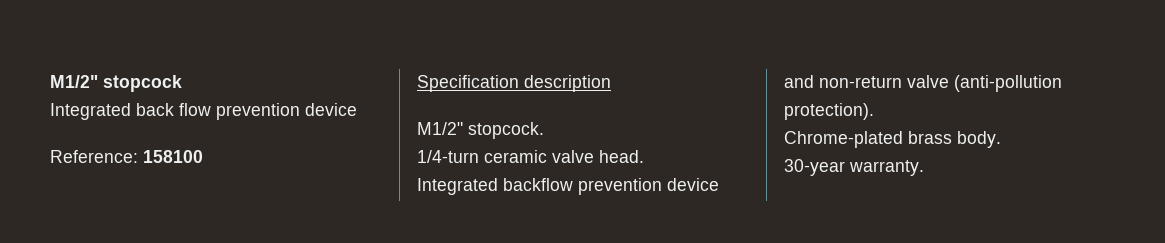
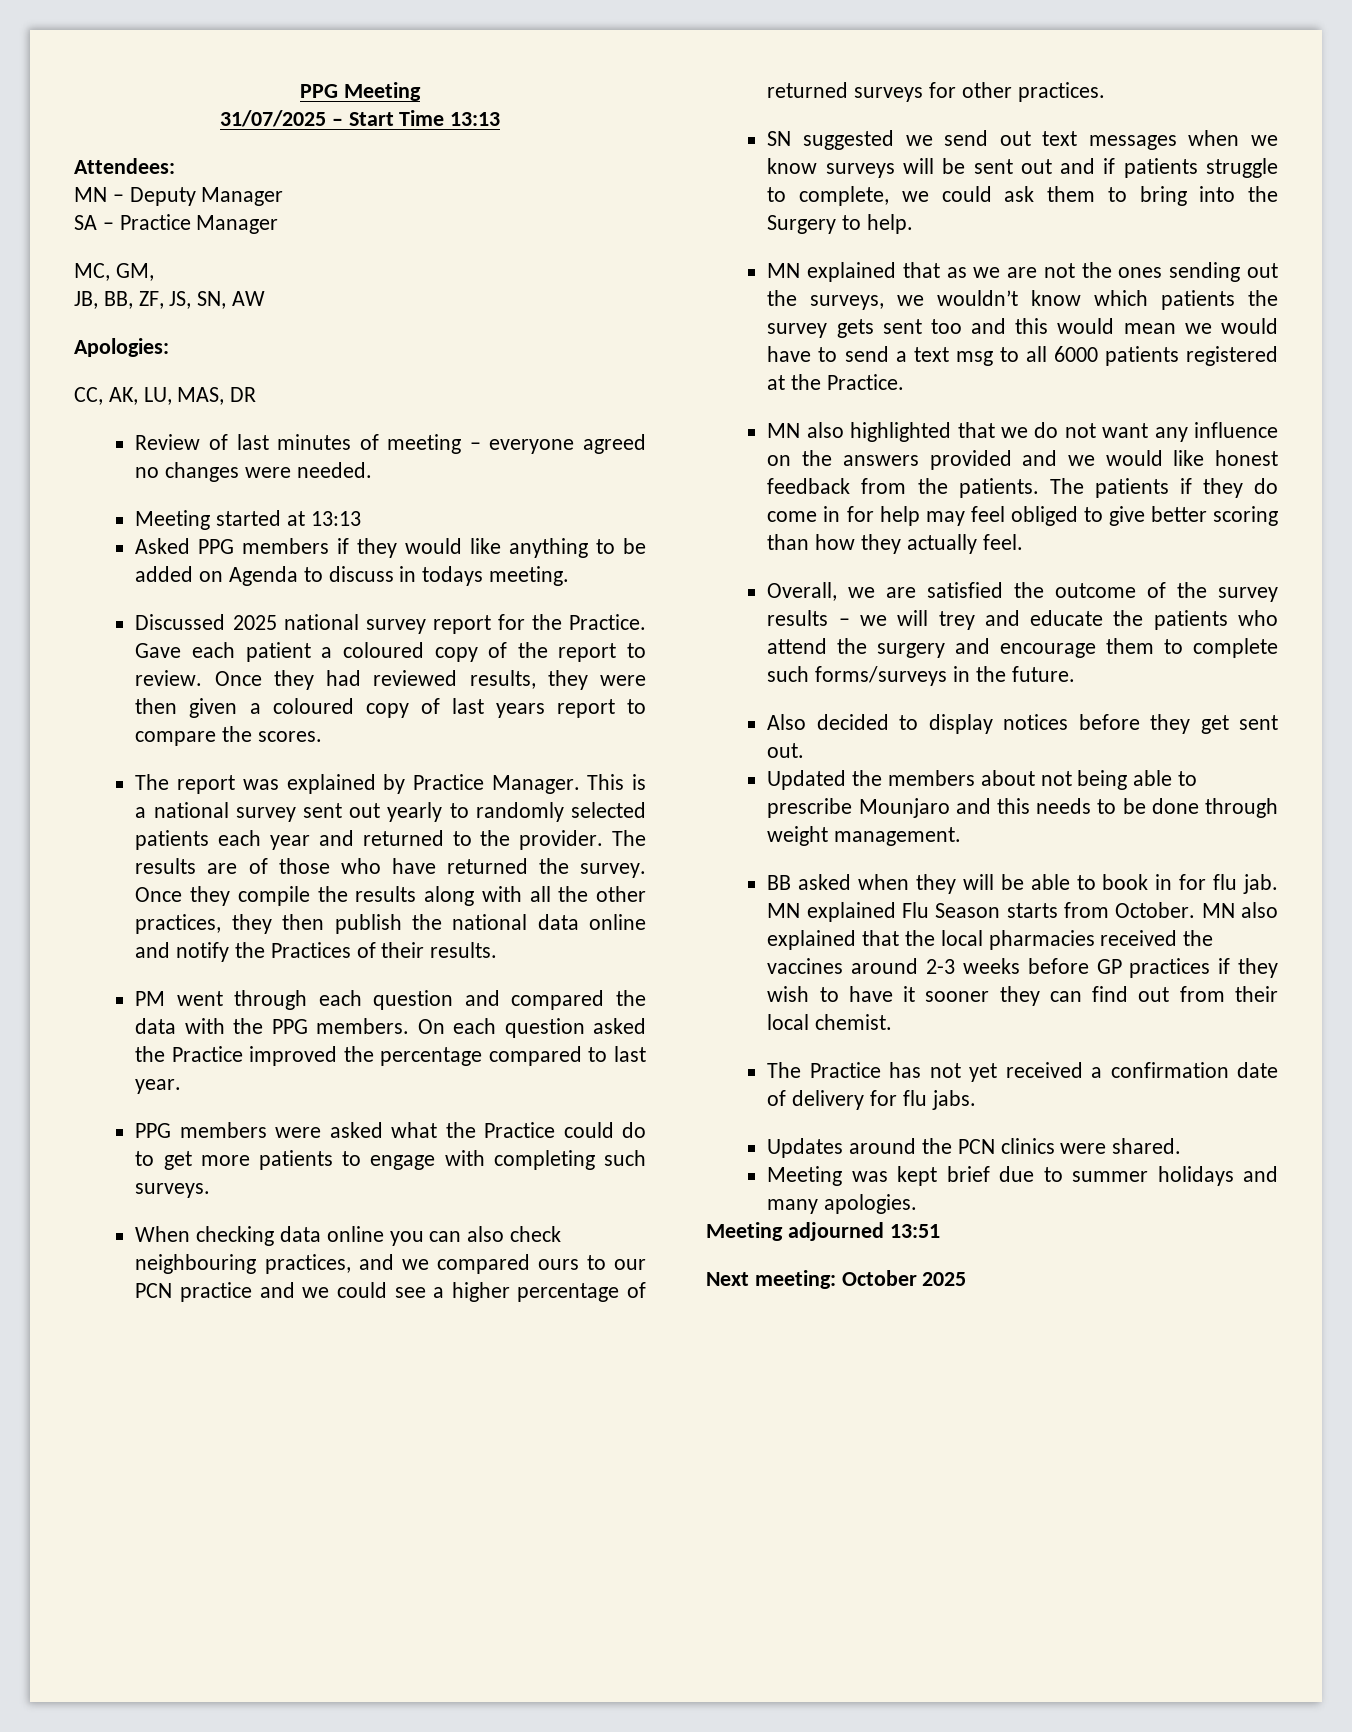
[50,75,182,92] [50,103,357,120] [50,150,203,163] [417,75,611,92] [417,122,544,139] [417,150,644,163] [417,178,719,195] [784,75,1062,92] [784,103,874,120] [784,131,1001,148] [784,159,924,176] M1/2" stopcock // Integrated back flow prevention device // Reference: 158100 // Specification description // M1/2" stopcock. // 1/4-turn ceramic valve head. // Integrated backflow prevention device and non-return valve (anti-pollution protection). // Chrome-plated brass body. // 30-year warranty. -> [300,82,421,101] [219,110,501,127] [74,158,175,174] [74,187,284,206] [74,214,279,234] [74,263,154,281] [74,291,266,309] [74,338,169,357] [74,387,257,405] [135,434,646,454] [135,462,372,482] [135,510,361,530] [135,538,647,558] [135,566,570,586] [135,614,647,634] [135,642,646,662] [135,670,646,690] [135,698,646,718] [135,726,323,746] [135,774,647,794] [135,802,646,822] [135,830,646,850] [135,858,646,878] [135,886,647,906] [135,914,646,934] [135,942,498,962] [135,990,646,1010] [135,1018,646,1038] [135,1046,646,1066] [135,1079,182,1094] [135,1122,646,1138] [135,1150,646,1170] [135,1183,211,1198] [135,1226,562,1246] [135,1254,647,1274] [135,1282,646,1302] [767,82,1105,102] [767,130,1278,150] [767,158,1278,178] [767,186,1278,206] [767,214,914,234] [767,262,1278,282] [767,290,1278,310] [767,318,1278,338] [767,346,1278,366] [767,374,905,390] [767,422,1278,442] [767,450,1278,470] [767,478,1278,498] [767,506,1278,526] [767,534,1023,554] [767,582,1278,602] [767,610,1278,630] [767,638,1278,658] [767,666,1075,686] [767,714,1278,734] [767,743,805,758] [767,770,1198,790] [767,798,1278,818] [767,826,962,846] [767,874,1278,894] [767,902,1278,922] [767,930,1214,950] [767,958,1278,978] [767,986,1278,1006] [767,1014,893,1030] [767,1062,1278,1082] [767,1090,976,1110] [767,1138,1182,1158] [767,1166,1278,1186] [767,1194,918,1214] [706,1222,940,1241] [706,1270,967,1289] PPG Meeting // 31/07/2025 – Start Time 13:13 // Attendees: // MN – Deputy Manager // SA – Practice Manager // MC, GM, // JB, BB, ZF, JS, SN, AW // Apologies: // CC, AK, LU, MAS, DR // Review of last minutes of meeting – everyone agreed no changes were needed. // Meeting started at 13:13 // Asked PPG members if they would like anything to be added on Agenda to discuss in todays meeting. // Discussed 2025 national survey report for the Practice. Gave each patient a coloured copy of the report to review. Once they had reviewed results, they were then given a coloured copy of last years report to compare the scores. // The report was explained by Practice Manager. This is a national survey sent out yearly to randomly selected patients each year and returned to the provider. The results are of those who have returned the survey. Once they compile the results along with all the other practices, they then publish the national data online and notify the Practices of their results. // PM went through each question and compared the data with the PPG members. On each question asked the Practice improved the percentage compared to last year. // PPG members were asked what the Practice could do to get more patients to engage with completing such surveys. // When checking data online you can also check neighbouring practices, and we compared ours to our PCN practice and we could see a higher percentage of returned surveys for other practices. // SN suggested we send out text messages when we know surveys will be sent out and if patients struggle to complete, we could ask them to bring into the Surgery to help. // MN explained that as we are not the ones sending out the surveys, we wouldn’t know which patients the survey gets sent too and this would mean we would have to send a text msg to all 6000 patients registered at the Practice. // MN also highlighted that we do not want any influence on the answers provided and we would like honest feedback from the patients. The patients if they do come in for help may feel obliged to give better scoring than how they actually feel. // Overall, we are satisfied the outcome of the survey results – we will trey and educate the patients who attend the surgery and encourage them to complete such forms/surveys in the future. // Also decided to display notices before they get sent out. // Updated the members about not being able to prescribe Mounjaro and this needs to be done through weight management. // BB asked when they will be able to book in for flu jab. MN explained Flu Season starts from October. MN also explained that the local pharmacies received the vaccines around 2-3 weeks before GP practices if they wish to have it sooner they can find out from their local chemist. // The Practice has not yet received a confirmation date of delivery for flu jabs. // Updates around the PCN clinics were shared. // Meeting was kept brief due to summer holidays and many apologies. // Meeting adjourned 13:51 // Next meeting: October 2025

